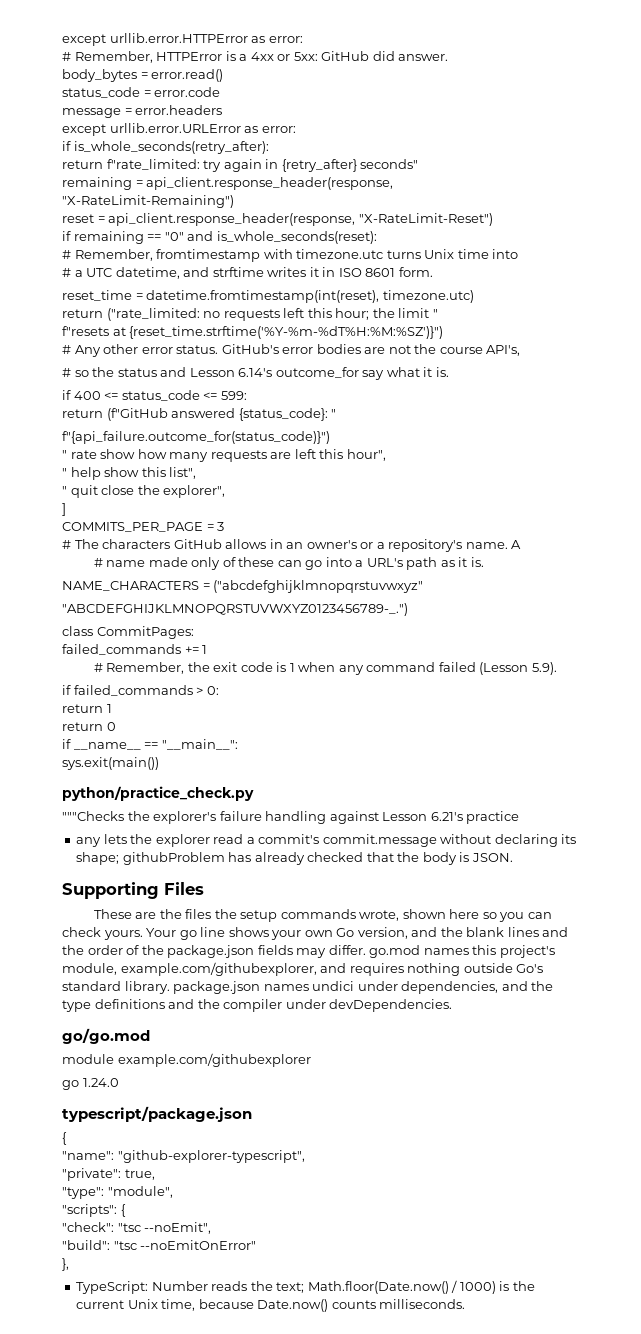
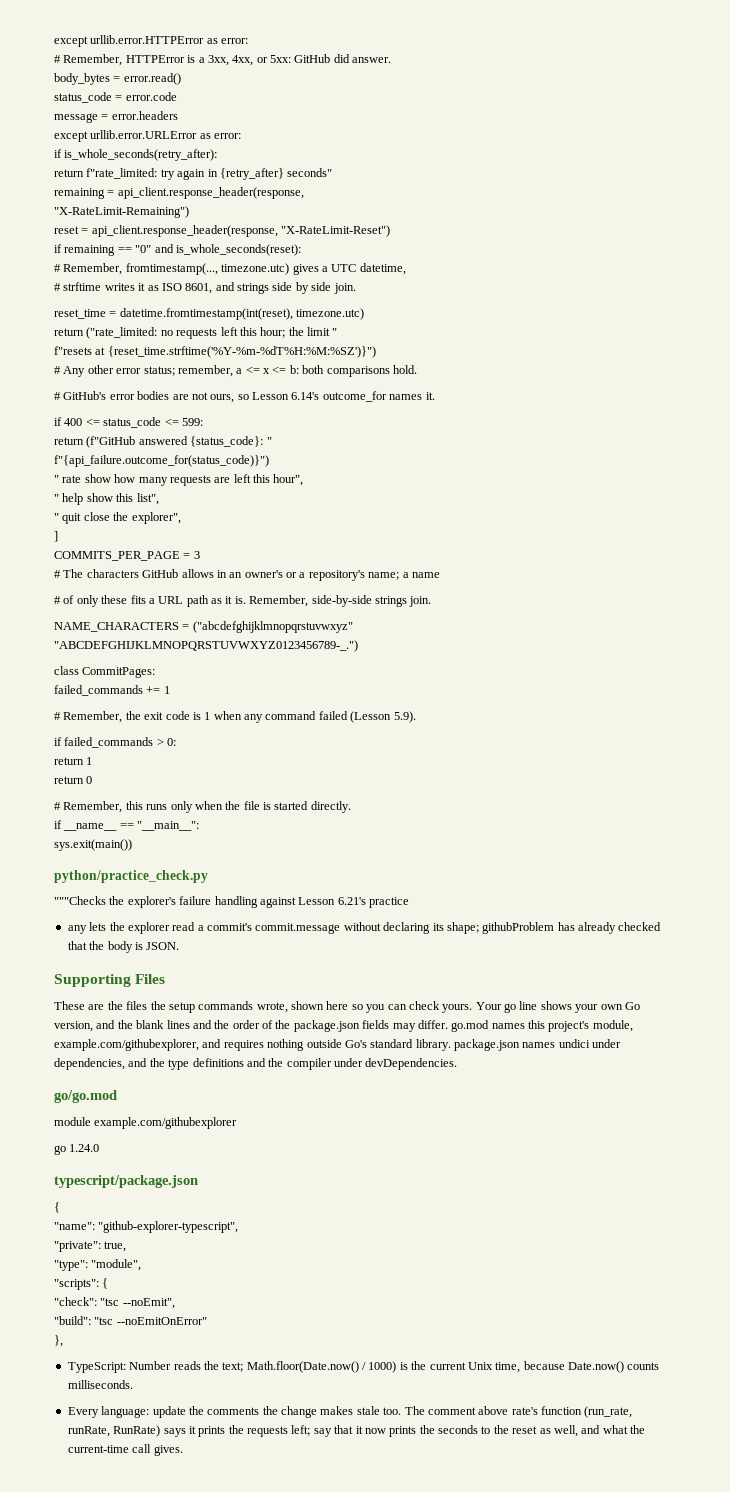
[250,52,274,61] 4xx -> [207,55,254,66] 3xx, 4xx,
[156,249,519,262] [62,268,71,277] fromtimestamp with timezone.utc turns Unix time into // # -> [125,263,319,275] fromtimestamp(..., timezone.utc) gives
[183,267,210,277] and -> [54,283,61,291] // #
[322,267,433,277] in ISO 8601 form. -> [147,282,356,294] as ISO 8601, and strings side by side join.
[176,345,219,354] status. -> [143,365,417,377] [54,392,61,400] status; remember, a <= x <= b: both comparisons hold. // #
[414,344,521,356] [62,367,449,380] the course API's, // # so the status and Lesson 6.14's outcome_for say what it is. -> [210,391,435,403] ours, so Lesson 6.14's outcome_for names it.
[465,540,522,549] [93,557,403,570] name. A // # name made only of these can go into a URL's -> [368,572,440,580] [54,595,184,607] name; a name // # of only these fits a URL
(484, 562) none -> [249,595,432,607] Remember, side-by-side strings join.
(116, 726) none -> [54,801,351,813] // # Remember, this runs only when the file is started directly.
(466, 1304) none -> [67,1406,633,1418] [67,1425,645,1437] [67,1444,183,1456] // Every language: update the comments the change makes stale too. The comment above rate's function (run_rate, runRate, RunRate) says it prints the requests left; say that it now prints the seconds to the reset as well, and what the current-time call gives.

